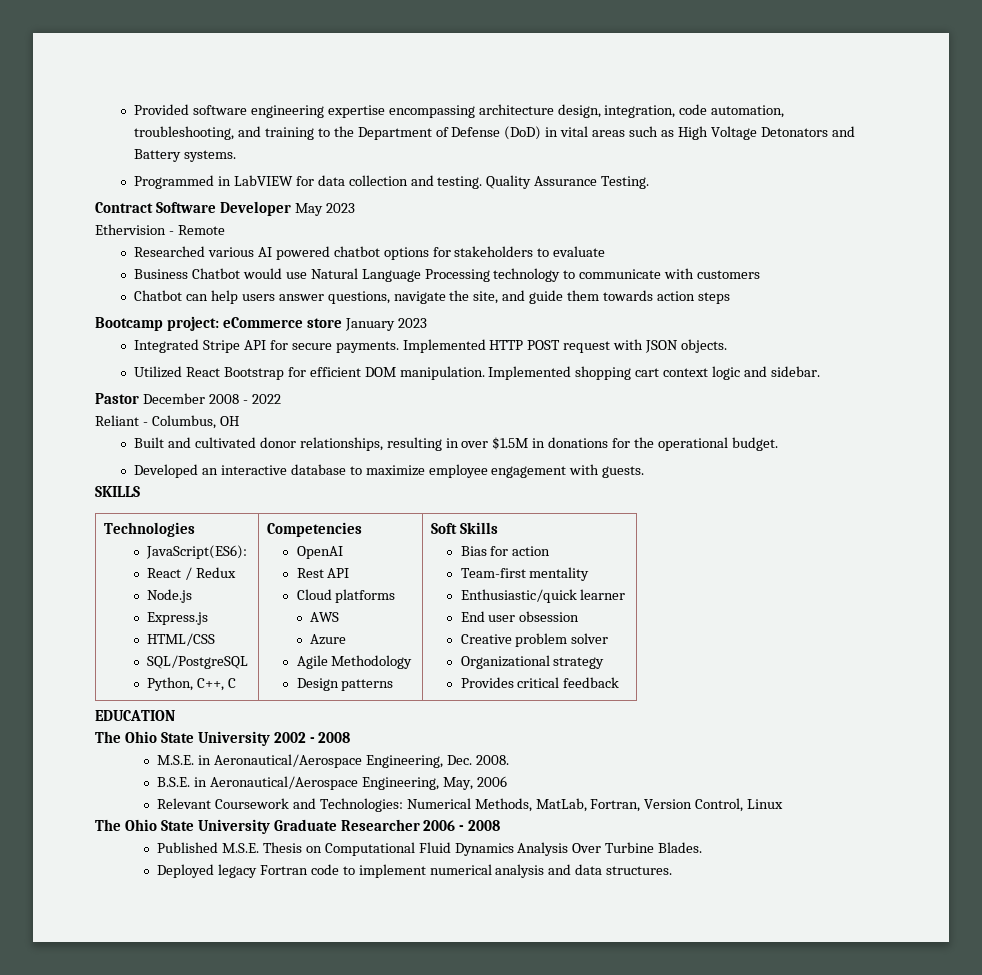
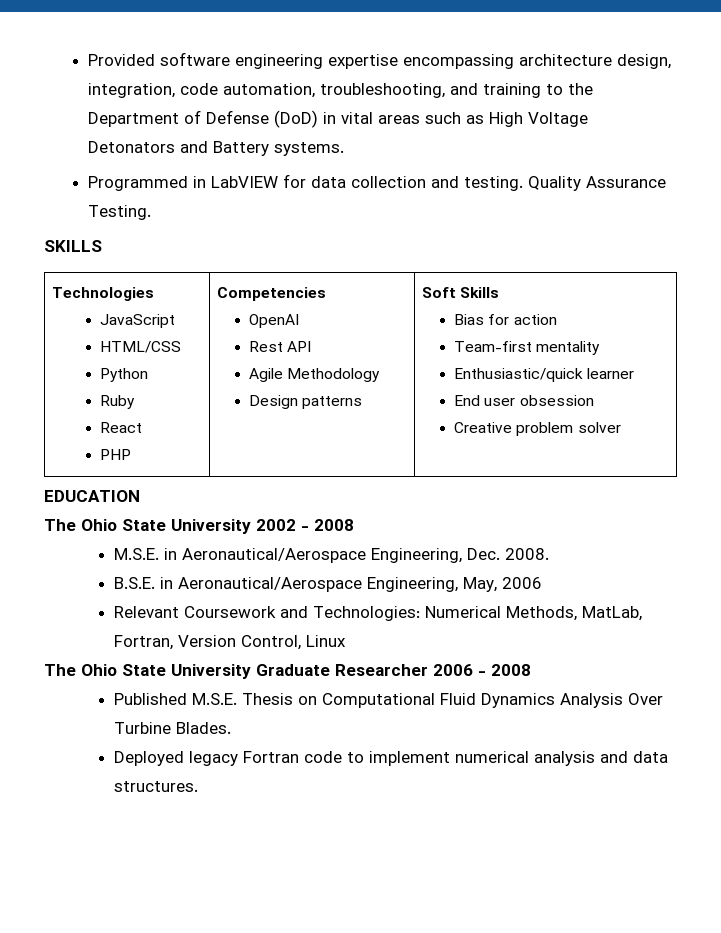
[95,201,355,216] [95,224,225,235] [134,246,606,260] [134,268,761,282] [134,290,730,304] [95,316,427,331] [134,339,727,353] [134,366,820,380] [95,393,281,404] [95,415,239,429] [134,437,778,451] [134,464,645,478] [95,486,140,497] [103,522,195,537] [146,545,248,559] [147,567,237,580] [147,589,193,603] [147,612,209,625] [147,633,216,646] [147,655,249,669] [147,677,237,691] Contract Software Developer May 2023 // Ethervision - Remote // Researched various AI powered chatbot options for stakeholders to evaluate // Business Chatbot would use Natural Language Processing technology to communicate with customers // Chatbot can help users answer questions, navigate the site, and guide them towards action steps // Bootcamp project: eCommerce store January 2023 // Integrated Stripe API for secure payments. Implemented HTTP POST request with JSON objects. // Utilized React Bootstrap for efficient DOM manipulation. Implemented shopping cart context logic and sidebar. // Pastor December 2008 - 2022 // Reliant - Columbus, OH // Built and cultivated donor relationships, resulting in over $1.5M in donations for the operational budget. // Developed an interactive database to maximize employee engagement with guests. // SKILLS // Technologies // JavaScript(ES6): // React / Redux // Node.js // Express.js // HTML/CSS // SQL/PostgreSQL // Python, C++, C -> [44,240,102,252] [51,287,154,301] [99,314,175,328] [99,341,181,353] [99,368,148,382] [99,395,135,409] [99,422,142,433] [99,449,131,460] SKILLS // Technologies // JavaScript // HTML/CSS // Python // Ruby // React // PHP
[296,589,396,603] [310,612,340,622] [310,634,347,645] // Cloud platforms // AWS // Azure -> (312, 346) none
[460,655,605,669] [460,677,620,688] // Organizational strategy // Provides critical feedback -> (621, 427) none

